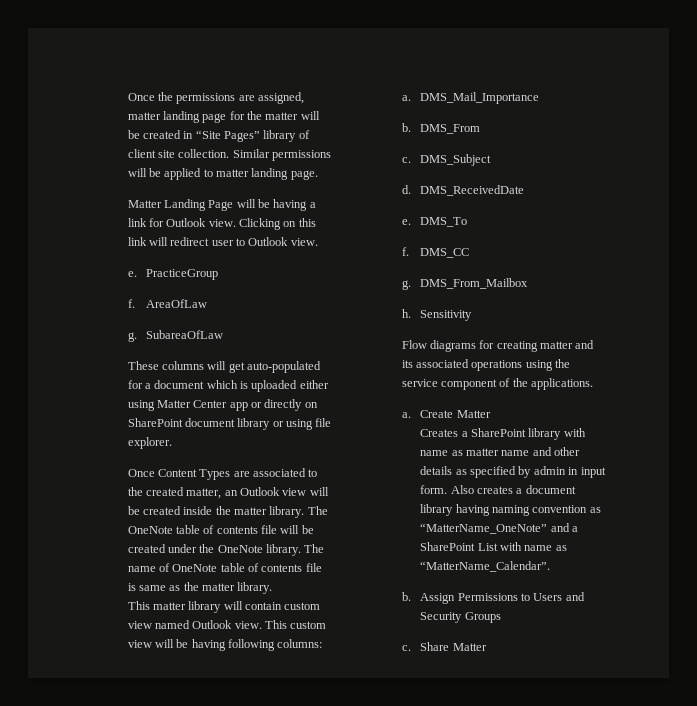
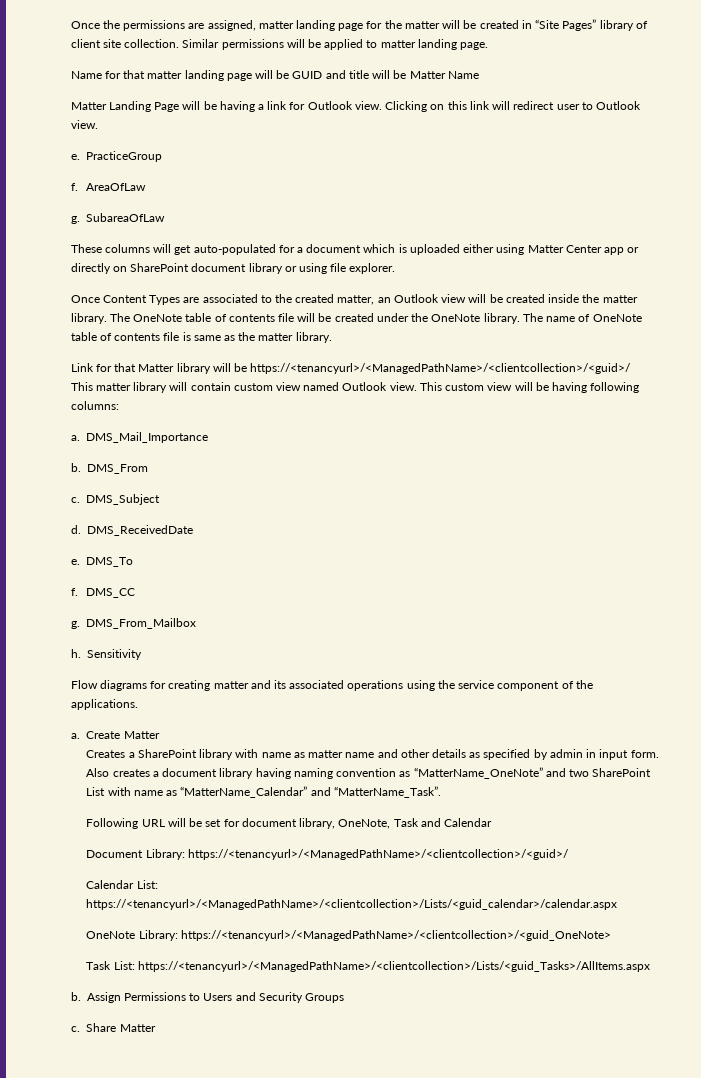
(318, 175) none -> [70,70,479,81] // Name for that matter landing page will be GUID and title will be Matter Name
(273, 588) none -> [70,363,632,374] // Link for that Matter library will be https://<tenancyurl>/<ManagedPathName>/<clientcollection>/<guid>/
[572,526,579,532] a -> [568,769,589,777] two
[420,561,551,572] “MatterName_Calendar”. -> [180,786,441,798] [86,818,492,829] [86,849,569,860] [86,880,158,889] [86,899,618,910] [86,930,611,941] [86,961,650,972] “MatterName_Calendar” and “MatterName_Task”. // Following URL will be set for document library, OneNote, Task and Calendar // Document Library: https://<tenancyurl>/<ManagedPathName>/<clientcollection>/<guid>/ // Calendar List: https://<tenancyurl>/<ManagedPathName>/<clientcollection>/Lists/<guid_calendar>/calendar.aspx // OneNote Library: https://<tenancyurl>/<ManagedPathName>/<clientcollection>/<guid_OneNote> // Task List: https://<tenancyurl>/<ManagedPathName>/<clientcollection>/Lists/<guid_Tasks>/AllItems.aspx

